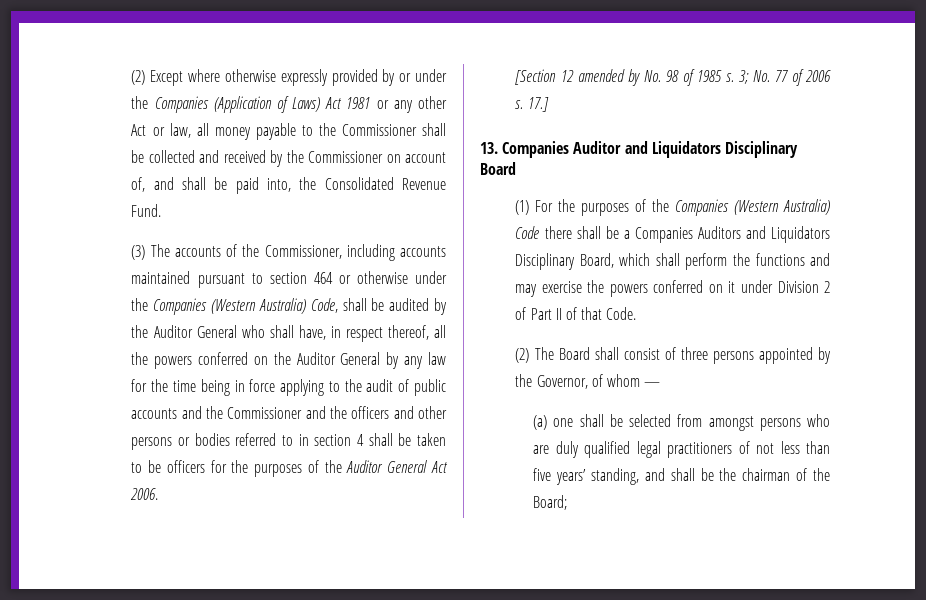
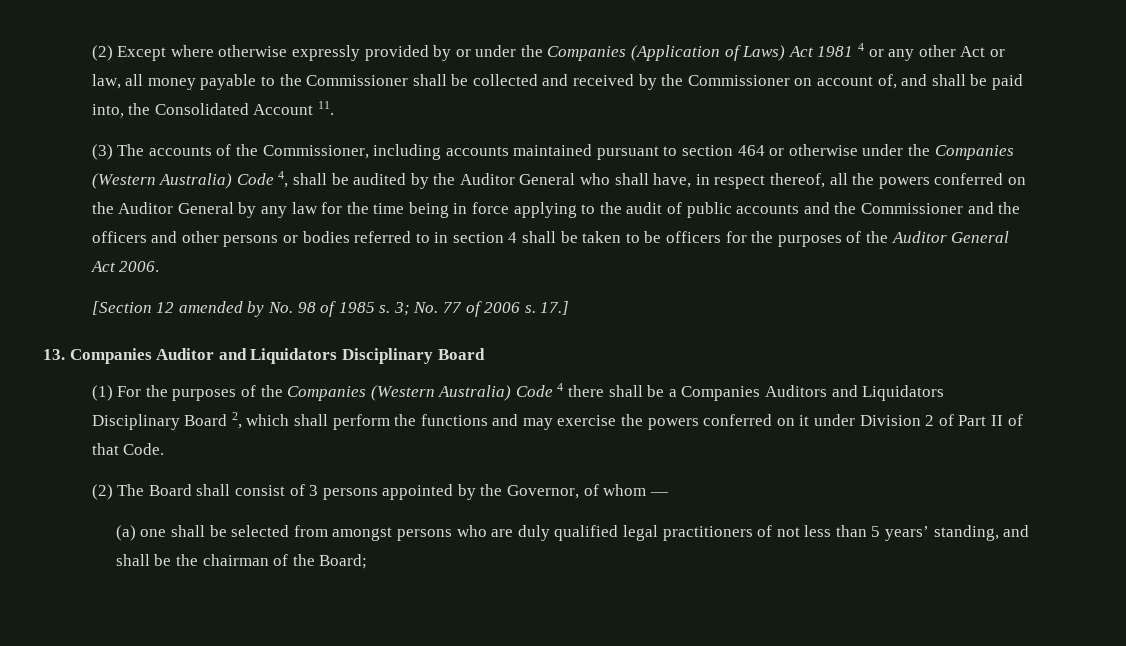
(371, 103) none -> [858,43,865,51] 4
[402,178,446,190] [131,204,162,217] Revenue Fund. -> [253,101,334,115] Account 11.
[310,298,338,313] Code, -> [236,171,289,188] Code 4,
(540, 232) none -> [557,383,564,391] 4
[579,253,614,268] Board, -> [184,412,242,429] Board 2,
[680,347,708,360] three -> [309,485,319,496] 3
[533,468,552,481] five -> [871,526,881,537] 5

